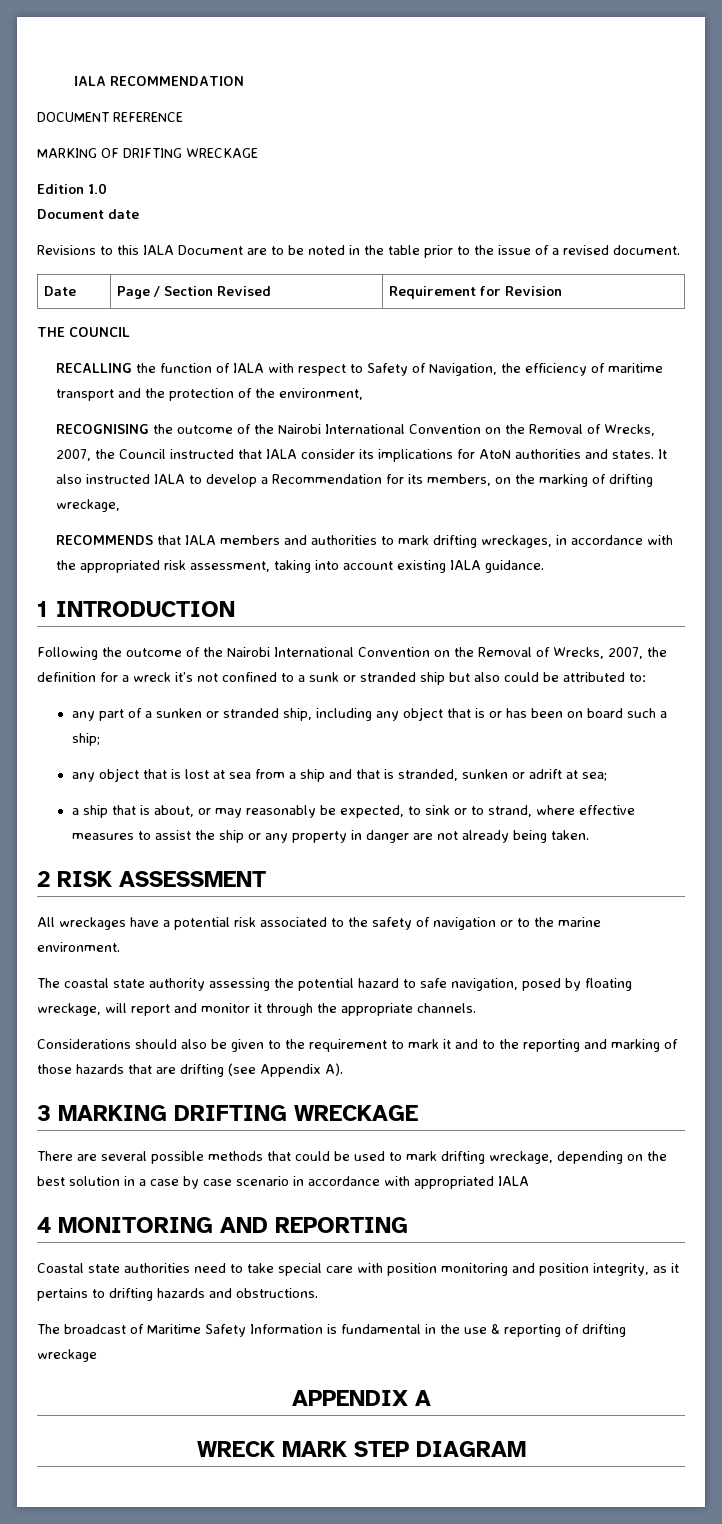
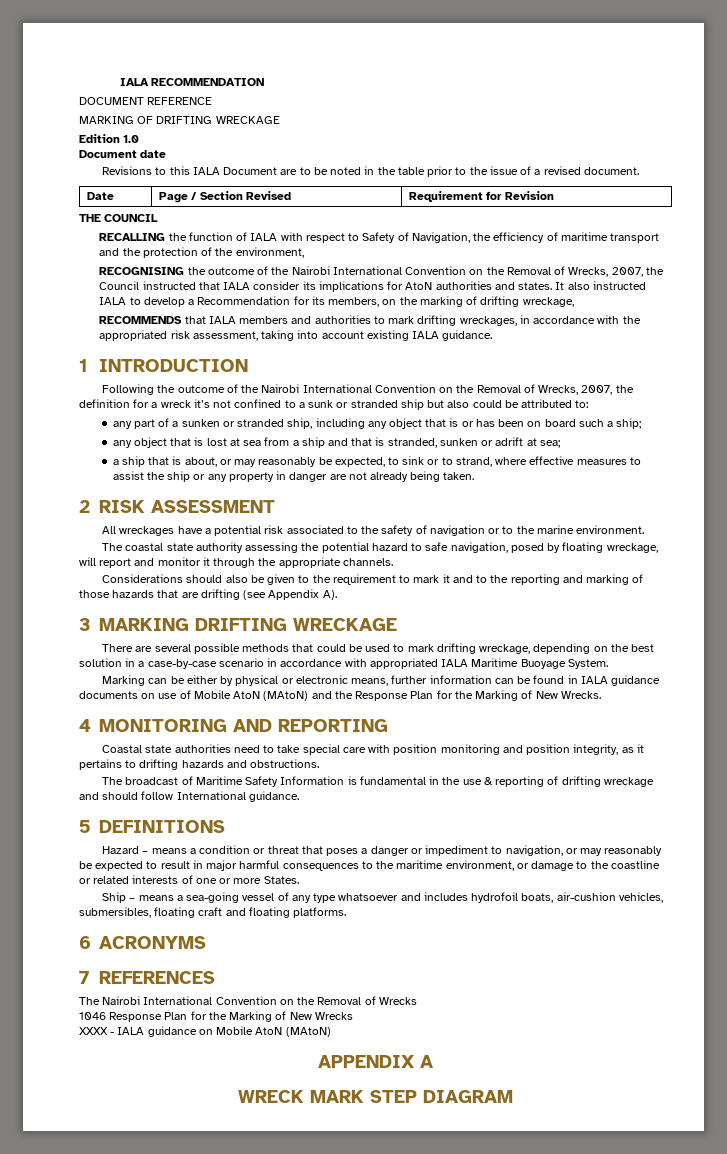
[150,1176,232,1189] case by case -> [147,659,217,669] case-by-case
(529, 1181) none -> [471,658,608,669] [102,675,661,686] [79,690,601,701] Maritime Buoyage System. // Marking can be either by physical or electronic means, further information can be found in IALA guidance documents on use of Mobile AtoN (MAtoN) and the Response Plan for the Marking of New Wrecks.
(97, 1355) none -> [79,791,299,802] [79,820,226,833] [102,845,663,856] [79,860,660,871] [79,875,299,884] [102,892,663,903] [79,907,347,918] [79,936,207,949] [79,971,216,984] [79,996,417,1005] [79,1011,353,1022] [79,1026,331,1037] and should follow International guidance. // 5 DEFINITIONS // Hazard – means a condition or threat that poses a danger or impediment to navigation, or may reasonably be expected to result in major harmful consequences to the maritime environment, or damage to the coastline or related interests of one or more States. // Ship – means a sea-going vessel of any type whatsoever and includes hydrofoil boats, air-cushion vehicles, submersibles, floating craft and floating platforms. // 6 ACRONYMS // 7 REFERENCES // The Nairobi International Convention on the Removal of Wrecks // 1046 Response Plan for the Marking of New Wrecks // XXXX - IALA guidance on Mobile AtoN (MAtoN)

